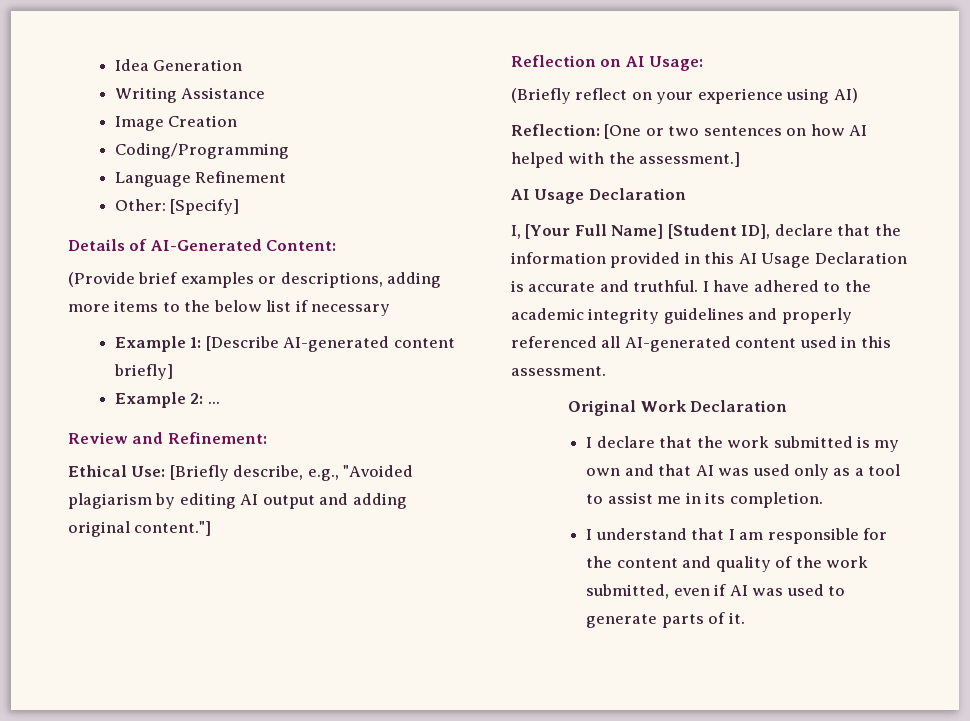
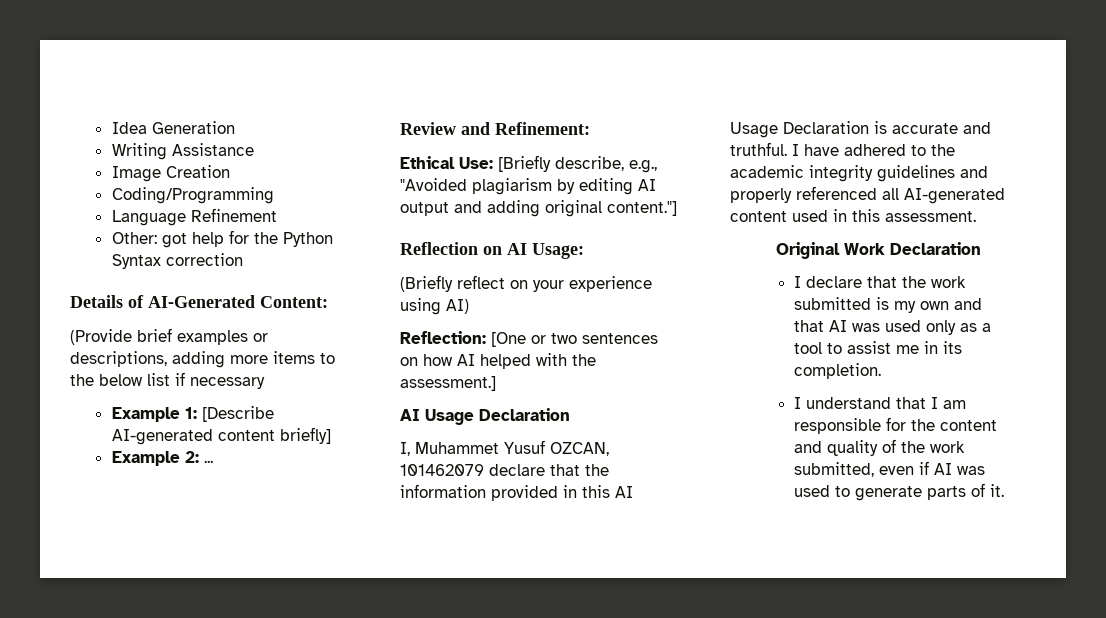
[170,199,240,215] [Specify] -> [161,230,333,248] [111,253,243,269] got help for the Python Syntax correction
[525,224,771,239] [Your Full Name] [Student ID], -> [415,440,609,456] [400,464,484,476] Muhammet Yusuf OZCAN, 101462079

